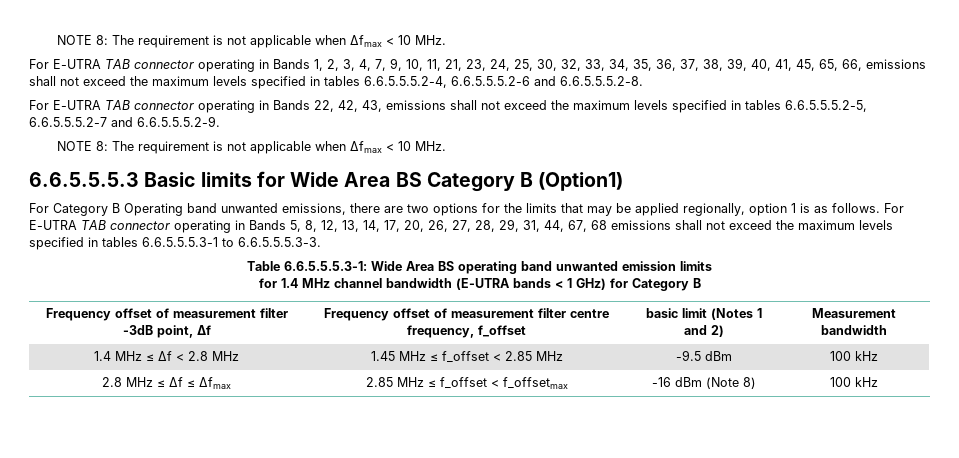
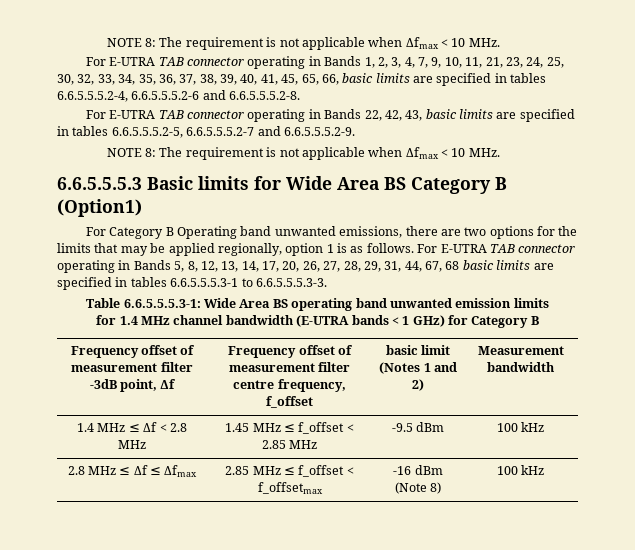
[866,59,926,69] [29,76,247,86] emissions shall not exceed the maximum levels -> [342,73,433,83] basic limits are
[386,100,668,110] emissions shall not exceed the maximum levels -> [425,109,517,119] basic limits are
[611,220,893,230] emissions shall not exceed the maximum levels -> [462,260,554,270] basic limits are

